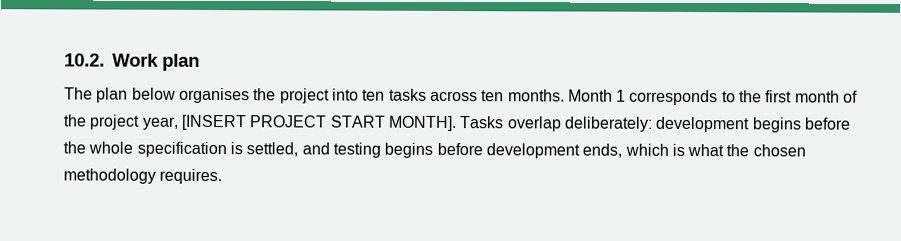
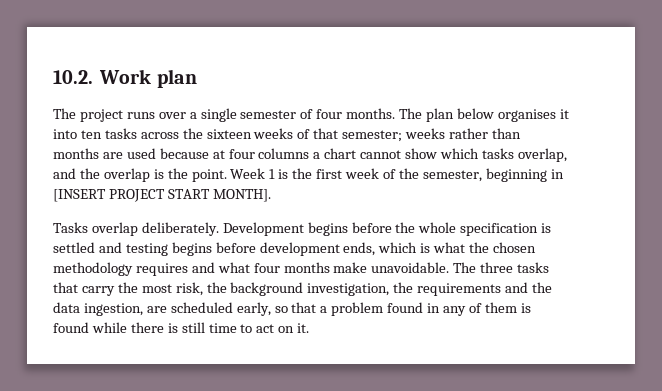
(93, 93) none -> [79,108,423,122] project runs over a single semester of four months. The
[253,88,330,104] the project -> [559,109,569,119] it
[481,89,736,106] ten months. Month 1 corresponds to -> [182,128,521,142] [53,148,567,162] [53,168,289,182] the sixteen weeks of that semester; weeks rather than months are used because at four columns a chart cannot show which tasks overlap, and the overlap is the point. Week 1 is
[794,90,840,103] month -> [345,168,380,179] week
[89,114,179,130] project year, -> [422,168,564,182] semester, beginning in
(457, 123) none -> (271, 195) //
[563,116,751,133] deliberately: development -> [141,222,304,236] deliberately. Development
[246,142,299,157] settled, -> [53,242,95,253] settled
[159,168,223,185] requires. -> [135,262,550,276] [53,282,553,296] [53,302,531,316] [53,322,310,333] requires and what four months make unavoidable. The three tasks that carry the most risk, the background investigation, the requirements and the data ingestion, are scheduled early, so that a problem found in any of them is found while there is still time to act on it.

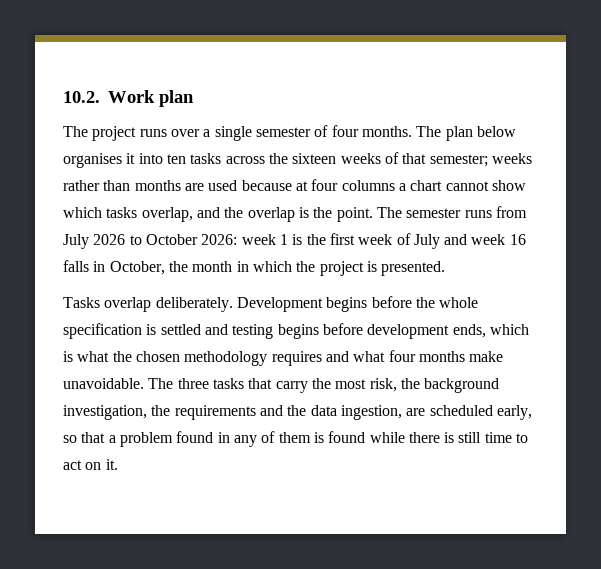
[230,168,266,179] Week -> [376,206,527,218] [63,234,276,249] The semester runs from July 2026 to October 2026: week
[398,168,564,182] [53,189,271,202] the semester, beginning in [INSERT PROJECT START MONTH]. -> [413,234,526,249] [63,260,446,276] July and week 16 falls in October, the month in which the project is presented.

